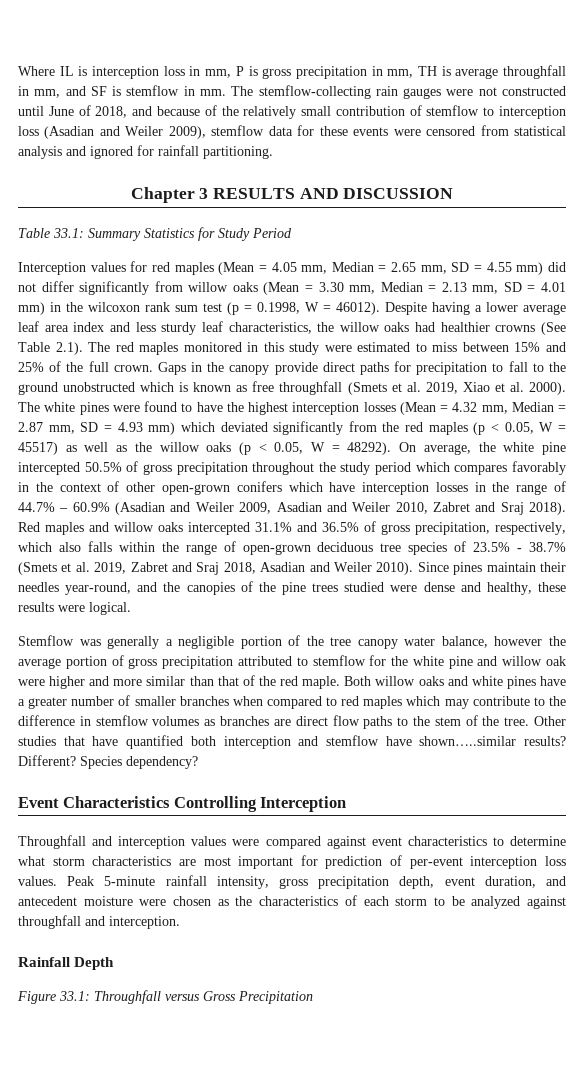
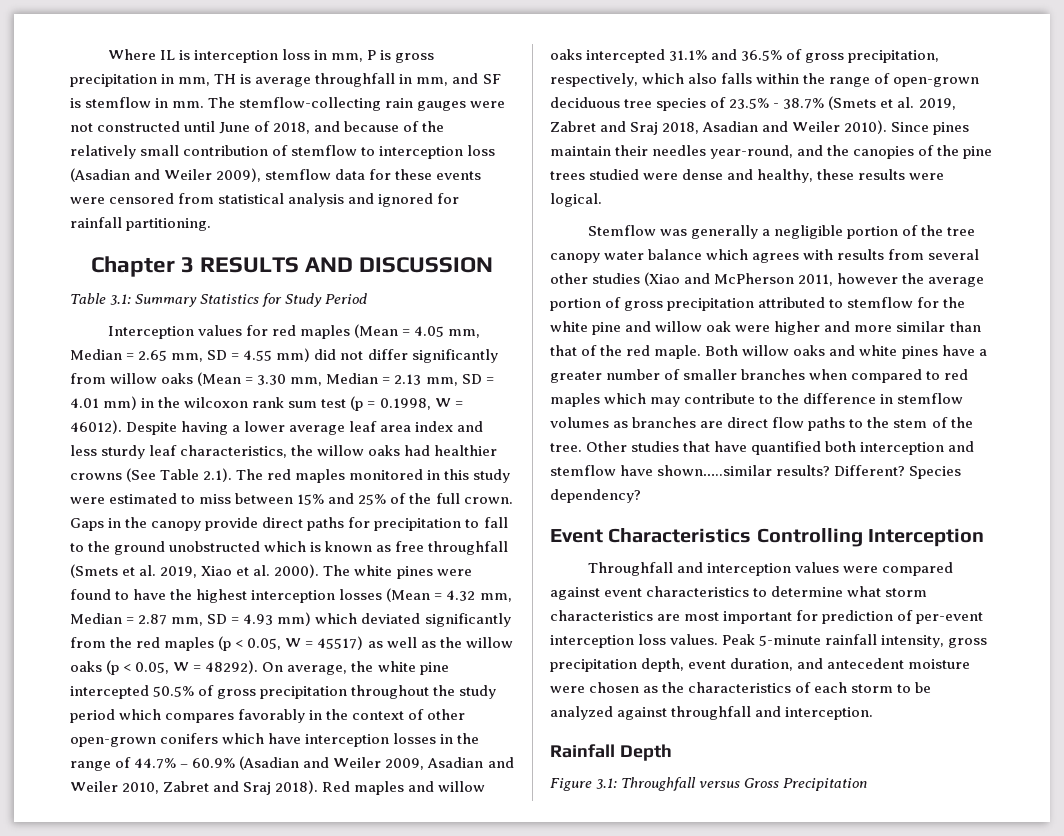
[53,228,84,238] 33.1: -> [110,294,132,305] 3.1:
[441,636,488,648] balance, -> [648,249,980,263] [550,272,834,286] balance which agrees with results from several other studies (Xiao and McPherson 2011,
[59,991,90,1001] 33.1: -> [596,778,618,789] 3.1:

